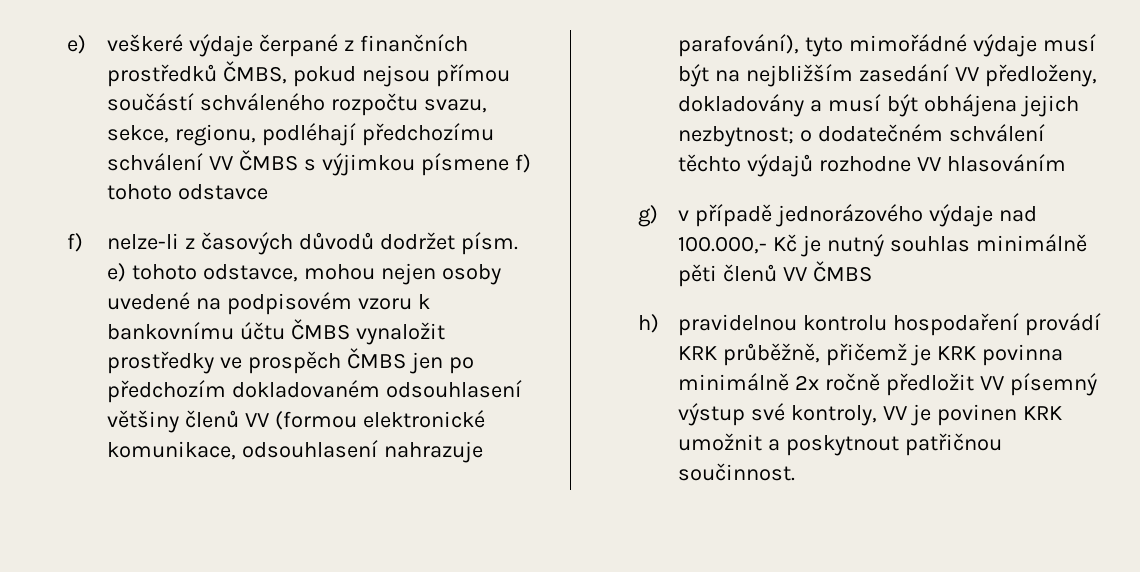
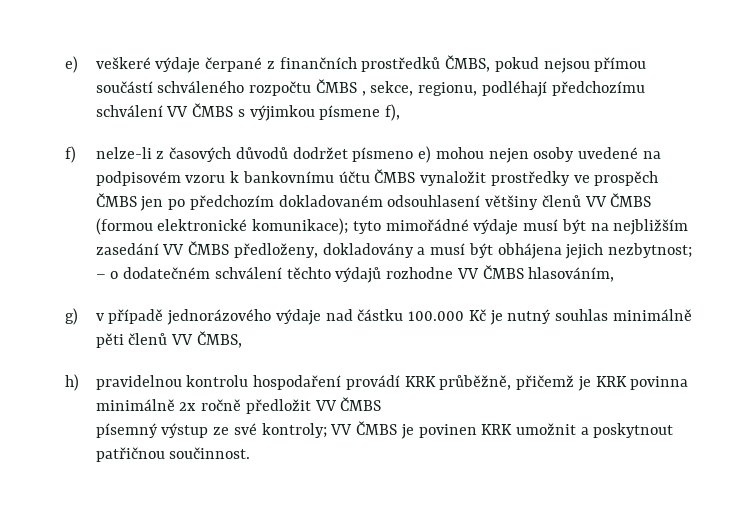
[424,99,488,113] svazu, -> [315,79,366,96] ČMBS ,
[514,154,531,173] [107,184,269,200] f) tohoto odstavce -> [385,104,401,121] f),
[460,232,518,255] [107,263,299,282] písm. e) tohoto odstavce, -> [352,146,432,163] písmeno e)
(270, 420) none -> [610,193,652,207] ČMBS
[107,440,484,463] [678,34,800,57] komunikace, odsouhlasení nahrazuje parafování), -> [252,218,349,235] komunikace);
(979, 74) none -> [188,241,230,255] ČMBS
(795, 136) none -> [95,274,106,279] –
[946,154,1066,172] hlasováním -> [482,265,615,282] ČMBS hlasováním,
[678,236,768,254] 100.000,- -> [357,309,465,321] částku 100.000
[813,261,873,282] ČMBS -> [196,331,242,348] ČMBS,
(1004, 383) none -> [340,397,382,411] ČMBS //
[751,403,908,426] své kontroly, VV -> [213,421,398,438] ze své kontroly; VV ČMBS

